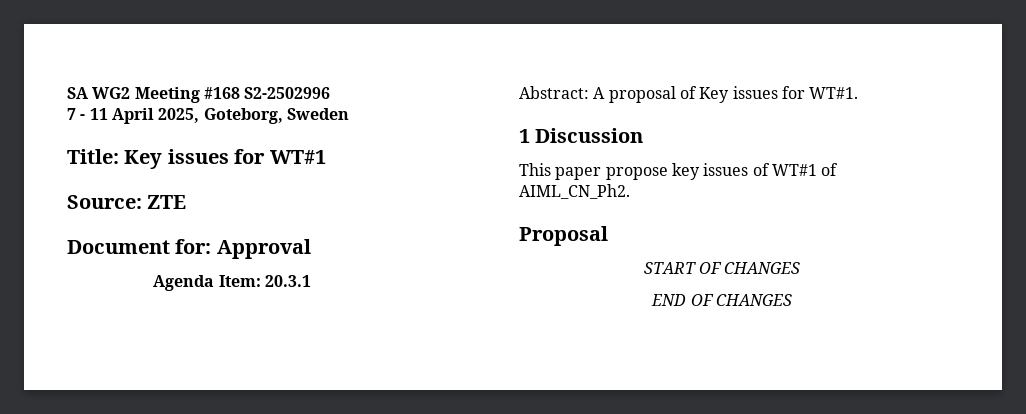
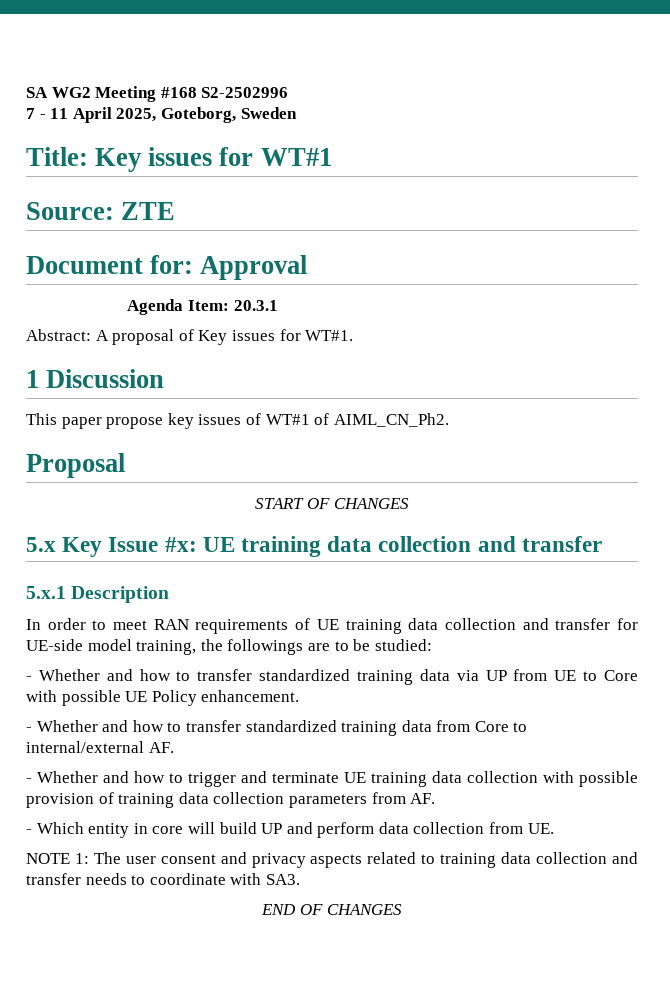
(801, 268) none -> [26,536,602,557] [26,586,170,603] [26,618,638,634] [26,639,432,655] [26,669,638,685] [26,690,300,706] [26,720,528,736] [26,741,174,753] [26,771,638,787] [26,792,436,808] [26,822,554,838] [26,852,638,868] [26,873,300,885] // 5.x Key Issue #x: UE training data collection and transfer // 5.x.1 Description // In order to meet RAN requirements of UE training data collection and transfer for UE-side model training, the followings are to be studied: // - Whether and how to transfer standardized training data via UP from UE to Core with possible UE Policy enhancement. // - Whether and how to transfer standardized training data from Core to internal/external AF. // - Whether and how to trigger and terminate UE training data collection with possible provision of training data collection parameters from AF. // - Which entity in core will build UP and perform data collection from UE. // NOTE 1: The user consent and privacy aspects related to training data collection and transfer needs to coordinate with SA3.

